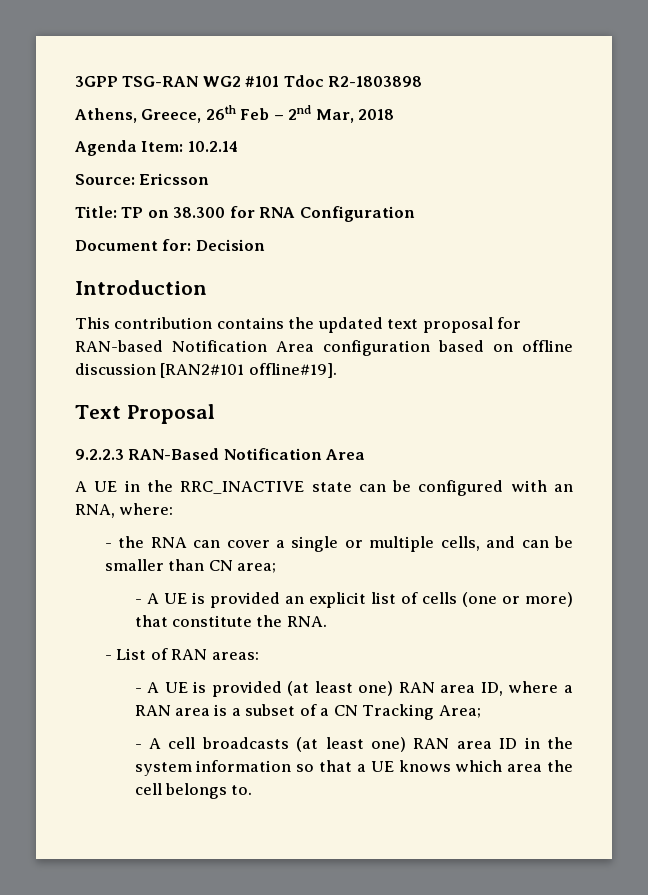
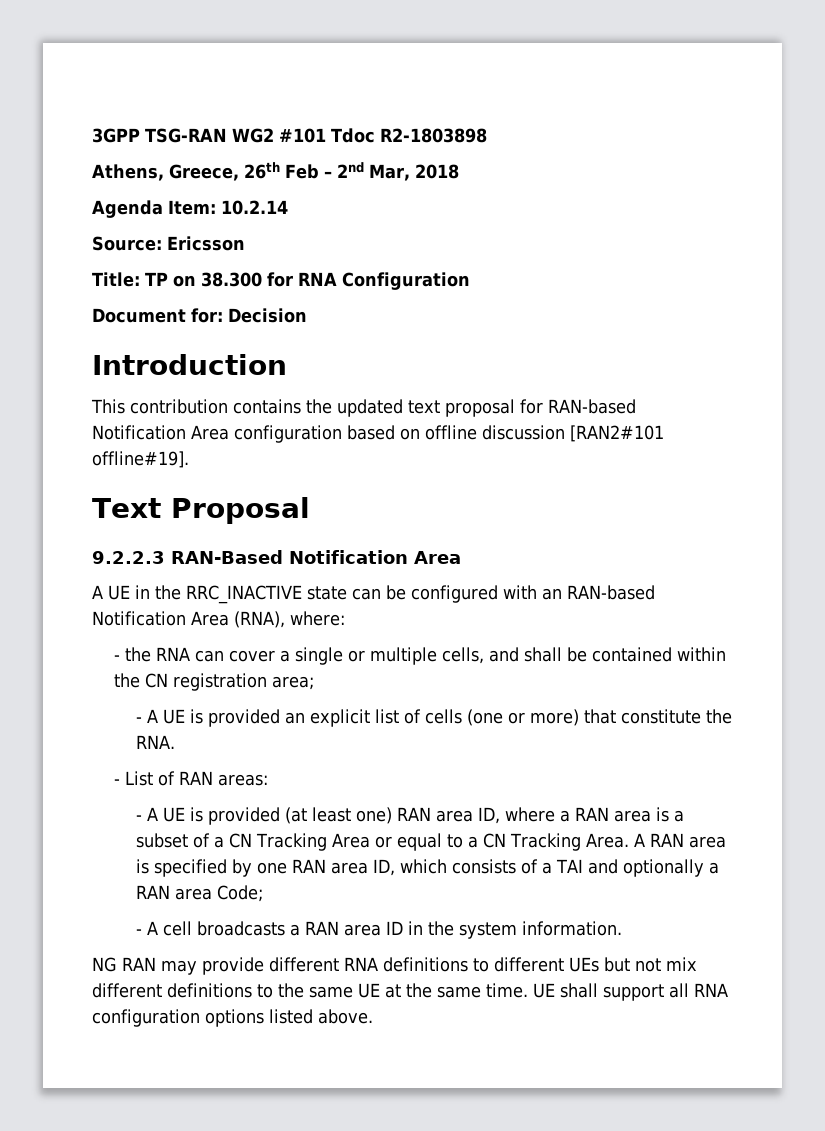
[75,504,115,518] RNA, -> [566,585,655,600] [92,611,285,628] RAN-based Notification Area (RNA),
[521,536,574,548] [104,559,233,571] can be smaller than CN -> [524,647,727,662] [114,673,268,691] shall be contained within the CN registration
[438,705,481,718] Area; -> [332,833,727,851] [136,859,720,877] [136,885,264,902] Area or equal to a CN Tracking Area. A RAN area is specified by one RAN area ID, which consists of a TAI and optionally a RAN area Code;
[296,737,406,752] (at least one) -> [290,924,301,936] a
[196,760,574,772] [134,783,253,799] information so that a UE knows which area the cell belongs to. -> [522,921,623,936] [92,957,697,975] [92,983,728,1001] [92,1009,373,1027] information. // NG RAN may provide different RNA definitions to different UEs but not mix different definitions to the same UE at the same time. UE shall support all RNA configuration options listed above.

